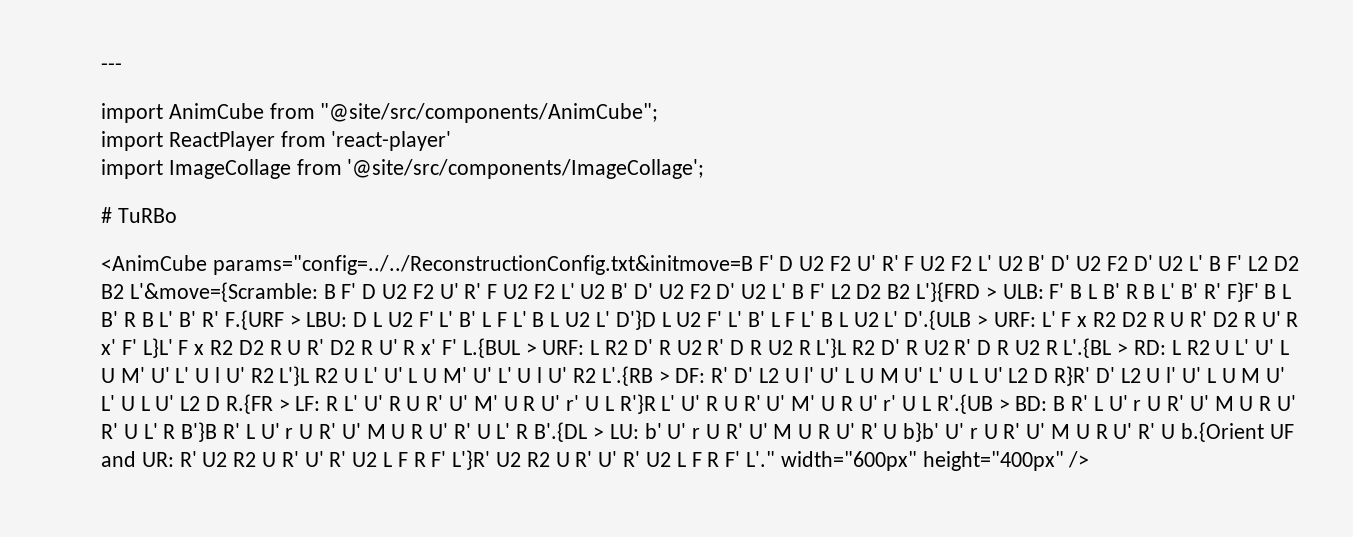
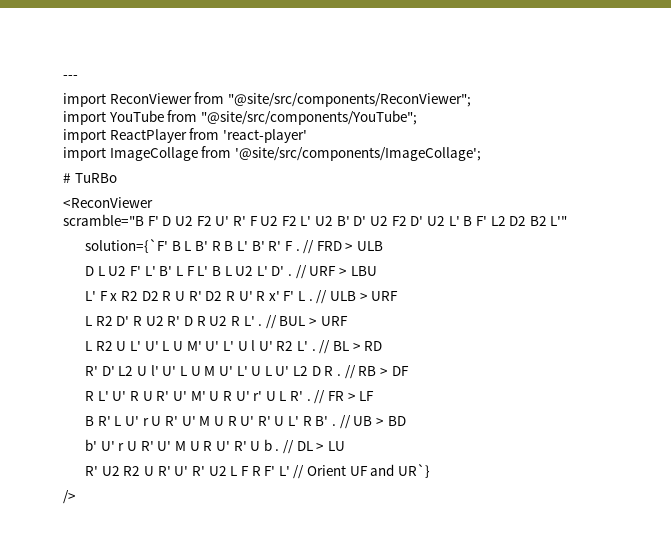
[168,103,659,123] AnimCube from "@site/src/components/AnimCube"; -> [109,92,471,107] [63,110,417,125] ReconViewer from "@site/src/components/ReconViewer"; // import YouTube from "@site/src/components/YouTube";
[101,255,753,275] <AnimCube params="config=../../ReconstructionConfig.txt&initmove=B -> [63,197,153,208] [63,214,144,226] <ReconViewer // scramble="B
[129,282,1292,302] [101,310,348,330] L'&move={Scramble: B F' D U2 F2 U' R' F U2 F2 L' U2 B' D' U2 F2 D' U2 L' B F' L2 D2 B2 L'}{FRD > ULB: F' B L B' R B L' B' R' F}F' B L B' R B L' B' R' F.{URF > LBU: -> [550,216,568,226] [85,239,384,254] L'" // solution={`F' B L B' R B L' B' R' F . // FRD > ULB //
[615,310,1036,330] D'}D L U2 F' L' B' L F L' B L U2 L' D'.{ULB > URF: -> [271,265,377,279] D' . // URF > LBU //
[142,338,585,358] L}L' F x R2 D2 R U R' D2 R U' R x' F' L.{BUL > URF: -> [298,290,399,304] L . // ULB > URF //
[816,338,1167,358] L'}L R2 D' R U2 R' D R U2 R L'.{BL > RD: -> [243,315,348,329] L' . // BUL > URF //
[279,366,706,386] L'}L R2 U L' U' L U M' U' L' U l U' R2 L'.{RB > DF: -> [297,340,383,354] L' . // BL > RD //
[1054,366,1286,386] [101,394,321,414] R}R' D' L2 U l' U' L U M U' L' U L U' L2 D R.{FR > LF: -> [324,365,409,379] R . // RB > DF //
[619,394,1048,414] R'}R L' U' R U R' U' M' U R U' r' U L R'.{UB > BD: -> [290,390,375,404] R' . // FR > LF //
[181,422,639,442] B'}B R' L U' r U R' U' M U R U' R' U L' R B'.{DL > LU: -> [315,415,406,429] B' . // UB > BD //
[903,422,1294,442] [101,451,174,467] b}b' U' r U R' U' M U R U' R' U b.{Orient UF and UR: -> [263,439,346,454] b . // DL > LU //
[452,450,1064,471] L'}R' U2 R2 U R' U' R' U2 L F R F' L'." width="600px" height="400px" -> [278,464,431,479] L' // Orient UF and UR`} //

